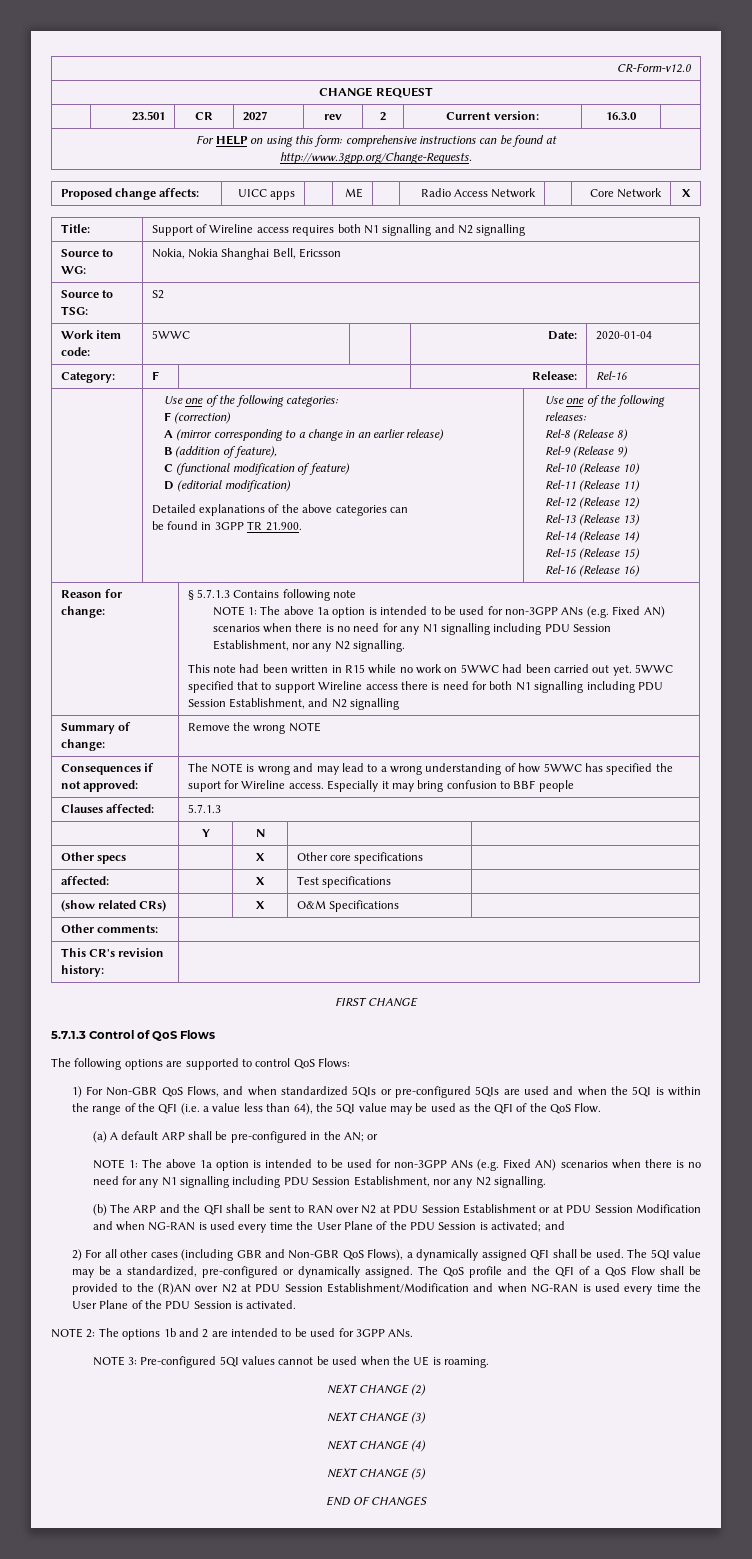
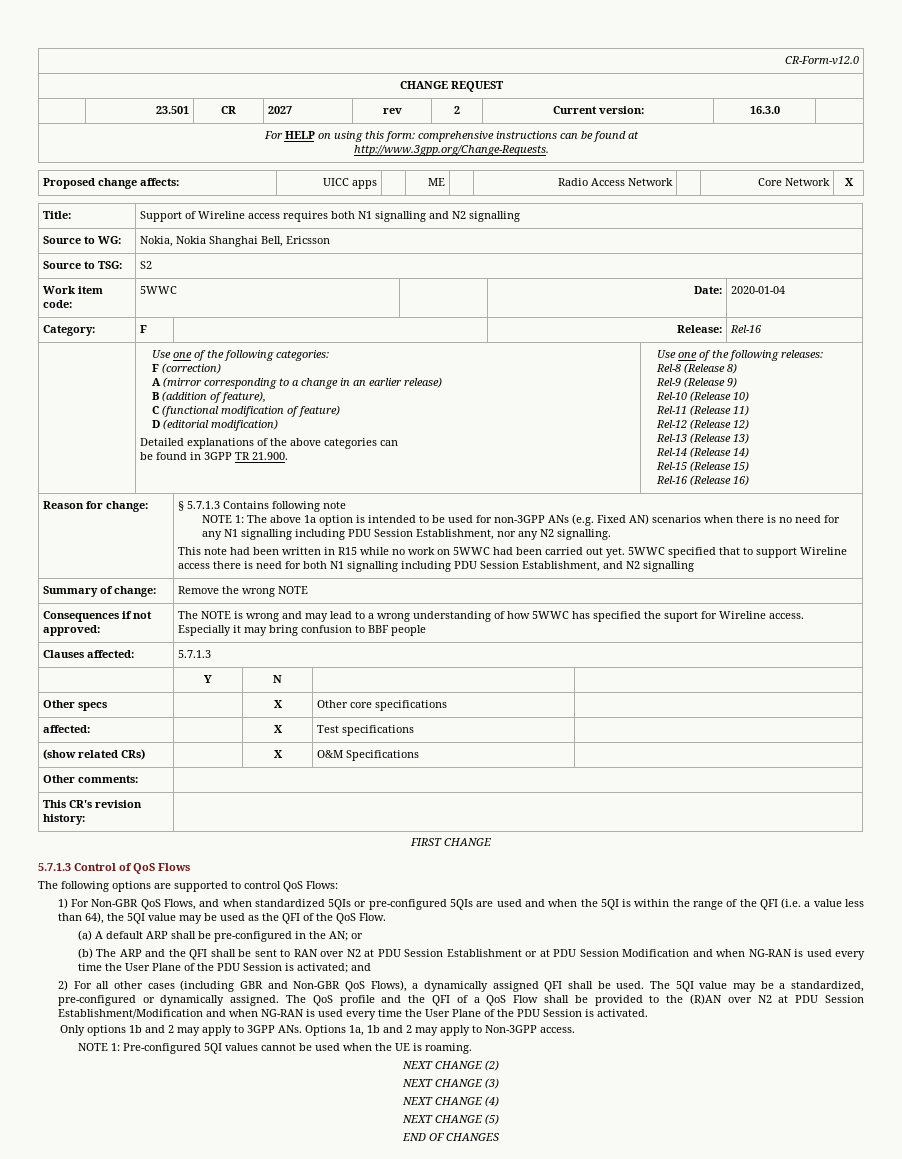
[92,1159,701,1171] [92,1176,547,1188] // NOTE 1: The above 1a option is intended to be used for non-3GPP ANs (e.g. Fixed AN) scenarios when there is no need for any N1 signalling including PDU Session Establishment, nor any N2 signalling. -> (363, 936) none
[51,1328,119,1338] NOTE 2: The -> [60,1025,86,1036] Only
[211,1328,414,1338] [92,1356,137,1366] are intended to be used for 3GPP ANs. // NOTE 3: -> [177,1025,576,1036] [77,1043,120,1051] may apply to 3GPP ANs. Options 1a, 1b and 2 may apply to Non-3GPP access. // NOTE 1:

